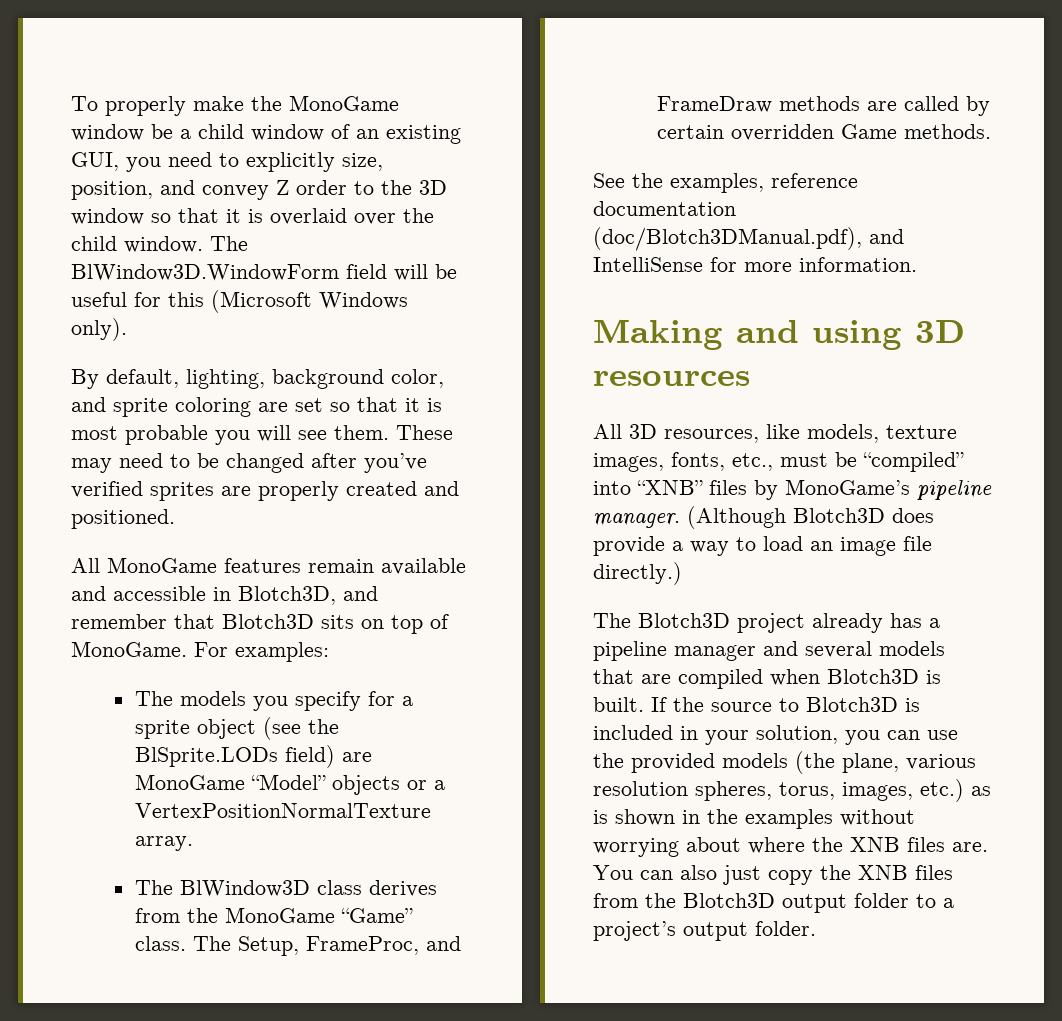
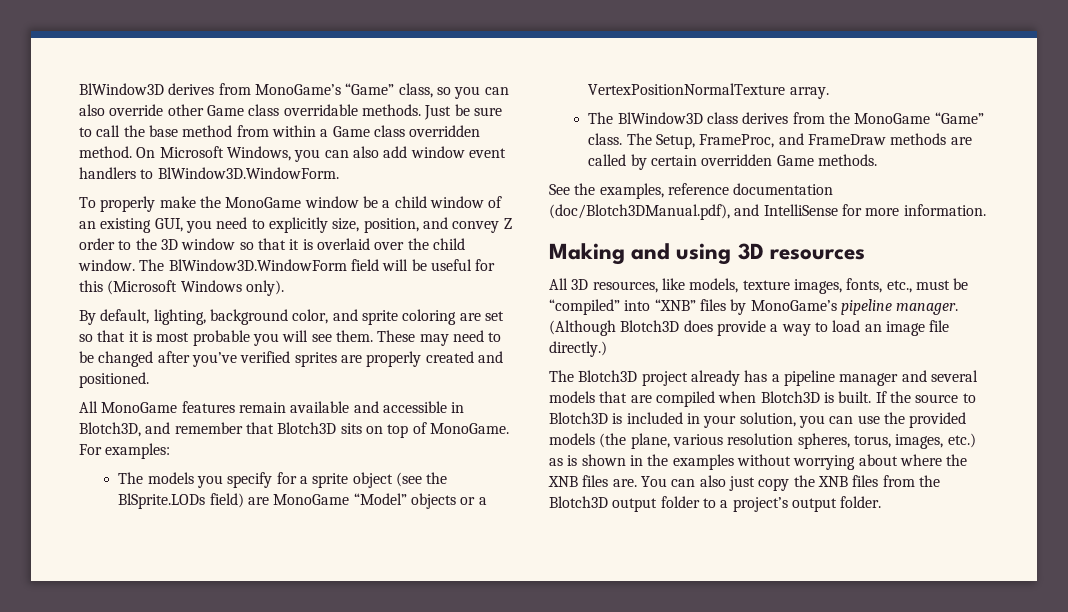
(71, 103) none -> [79,83,509,99] [79,104,502,120] [79,125,481,137] [79,146,506,162] [79,167,339,179] BlWindow3D derives from MonoGame’s “Game” class, so you can also override other Game class overridable methods. Just be sure to call the base method from within a Game class overridden method. On Microsoft Windows, you can also add window event handlers to BlWindow3D.WindowForm. //

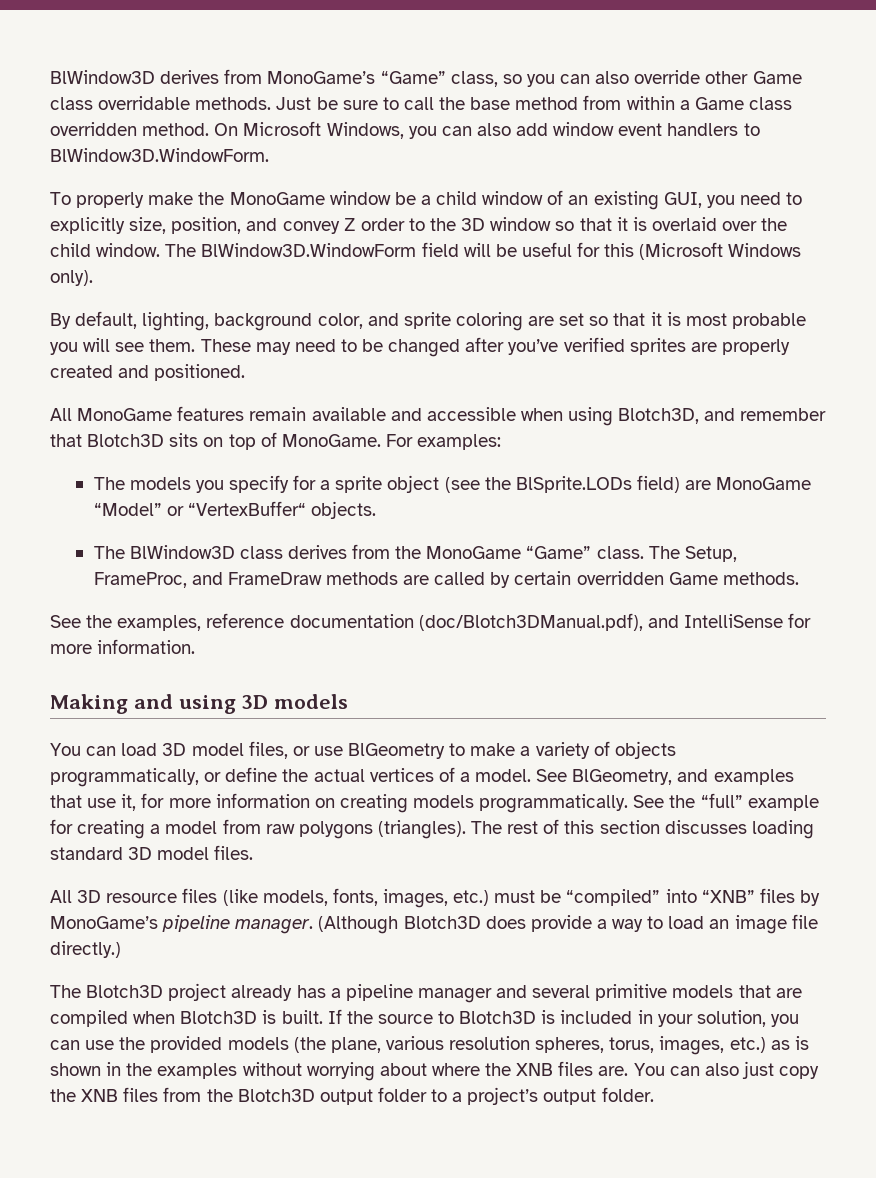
[451,402,465,413] in -> [520,407,614,426] when using
[411,493,487,509] [588,83,829,99] objects or a VertexPositionNormalTexture array. -> [166,501,376,519] or “VertexBuffer“ objects.
[769,249,865,260] [549,278,912,294] resources // All 3D resources, like models, texture images, fonts, etc., -> [274,694,349,709] [50,741,676,759] [50,767,794,787] [50,793,819,813] [50,819,814,839] [50,845,254,860] [50,888,490,908] models // You can load 3D model files, or use BlGeometry to make a variety of objects programmatically, or define the actual vertices of a model. See BlGeometry, and examples that use it, for more information on creating models programmatically. See the “full” example for creating a model from raw polygons (triangles). The rest of this section discusses loading standard 3D model files. // All 3D resource files (like models, fonts, images, etc.)
(978, 376) none -> [595,984,668,1001] primitive

